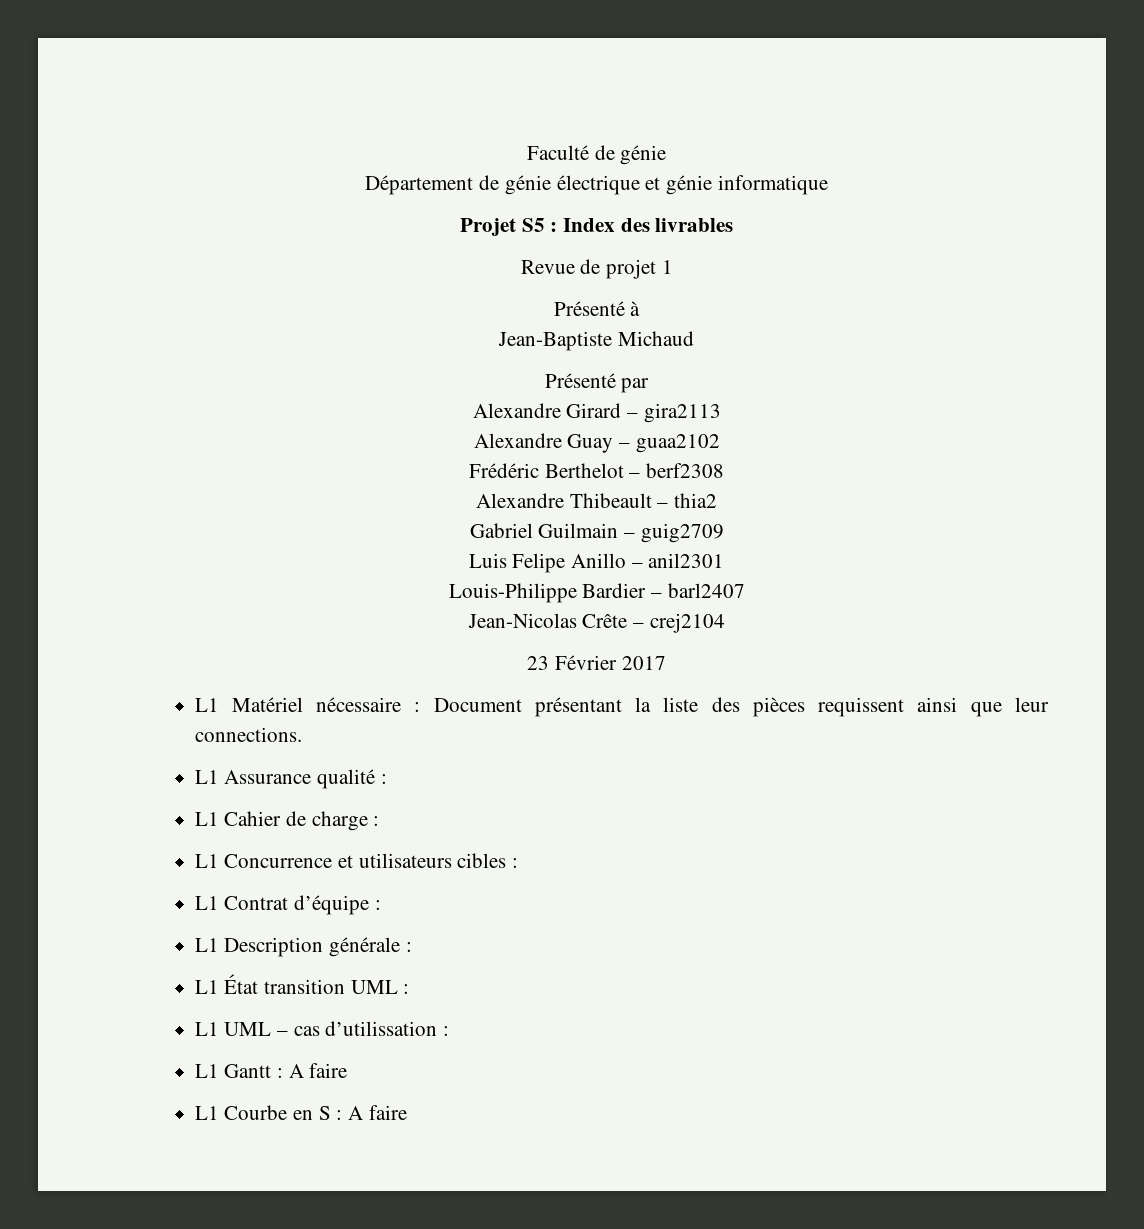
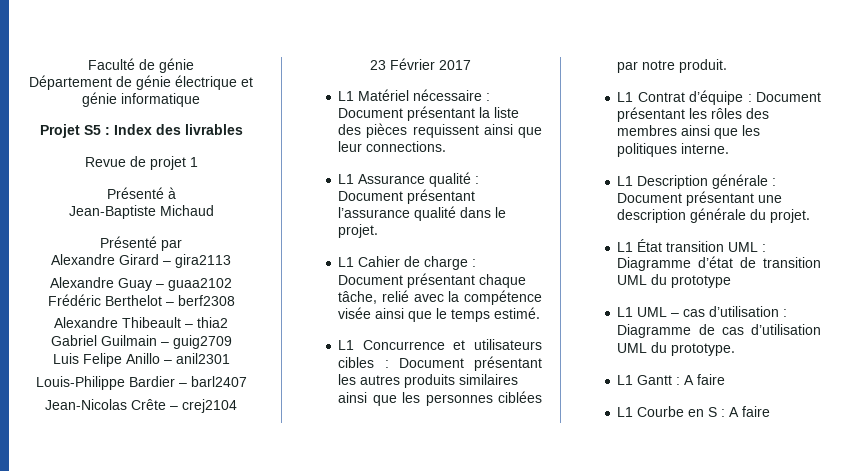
(387, 779) none -> [338,189,476,204] [338,206,507,221] [338,224,379,238] Document présentant l’assurance qualité dans le projet.
(380, 821) none -> [338,273,527,288] [338,290,542,305] [338,307,541,322] Document présentant chaque tâche, relié avec la compétence visée ainsi que le temps estimé.
[194,895,381,915] [194,937,412,957] // L1 Contrat d’équipe : // L1 Description générale : -> [398,356,542,371] [338,374,519,388] [338,391,542,406] [617,59,728,73] [617,90,821,105] [617,107,770,122] [617,125,761,139] [617,143,730,157] [617,174,777,189] [617,191,783,206] [617,208,811,223] Document présentant les autres produits similaires ainsi que les personnes ciblées par notre produit. // L1 Contrat d’équipe : Document présentant les rôles des membres ainsi que les politiques interne. // L1 Description générale : Document présentant une description générale du projet.
(410, 989) none -> [617,256,821,271] [617,274,732,288] Diagramme d’état de transition UML du prototype
[325,1021,449,1036] d’utilissation : -> [709,306,788,317] [617,324,821,338] [617,342,736,356] d’utilisation : Diagramme de cas d’utilisation UML du prototype.

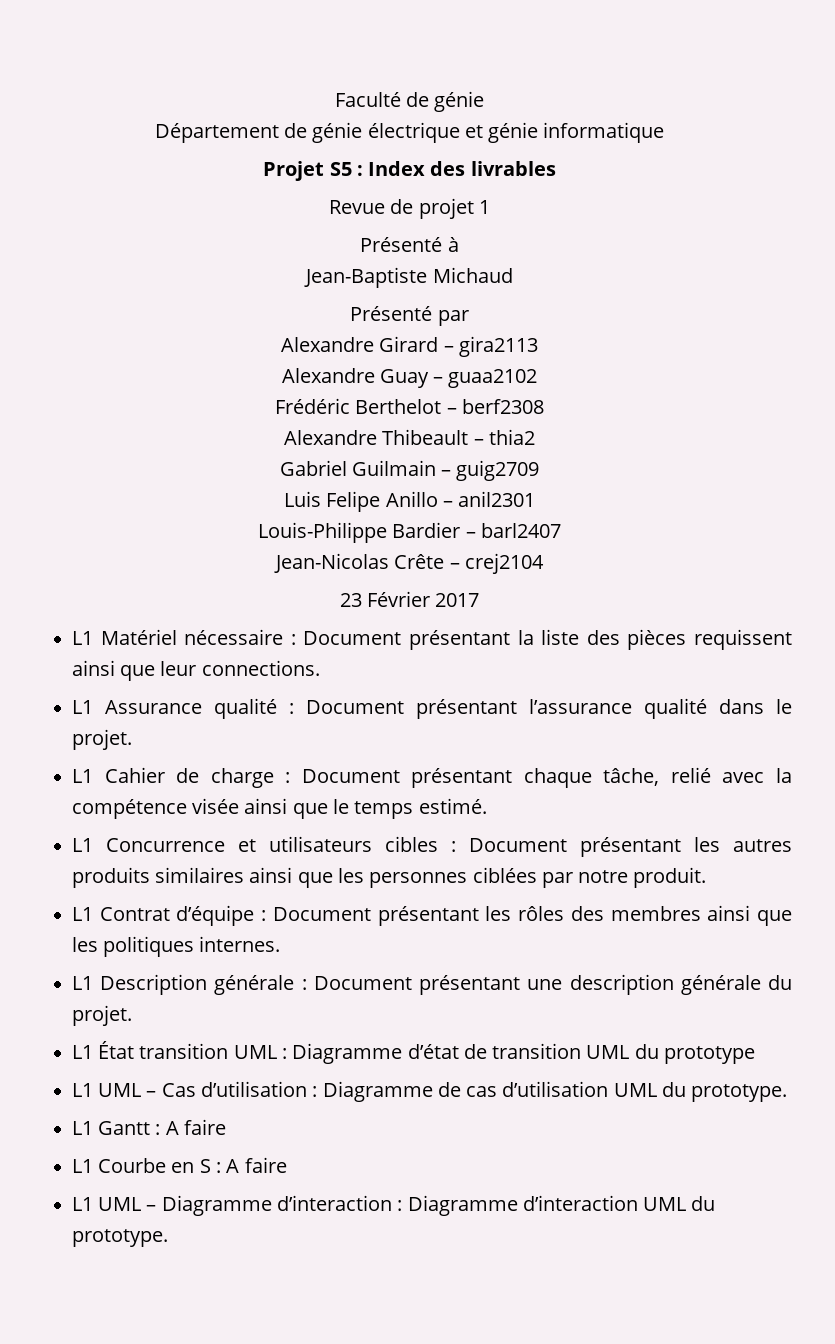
[681,143,730,154] interne. -> [199,936,281,952] internes.
[683,309,706,317] cas -> [161,1083,196,1097] Cas
(771, 411) none -> [71,1195,716,1216] [71,1229,168,1247] // L1 UML – Diagramme d’interaction : Diagramme d’interaction UML du prototype.

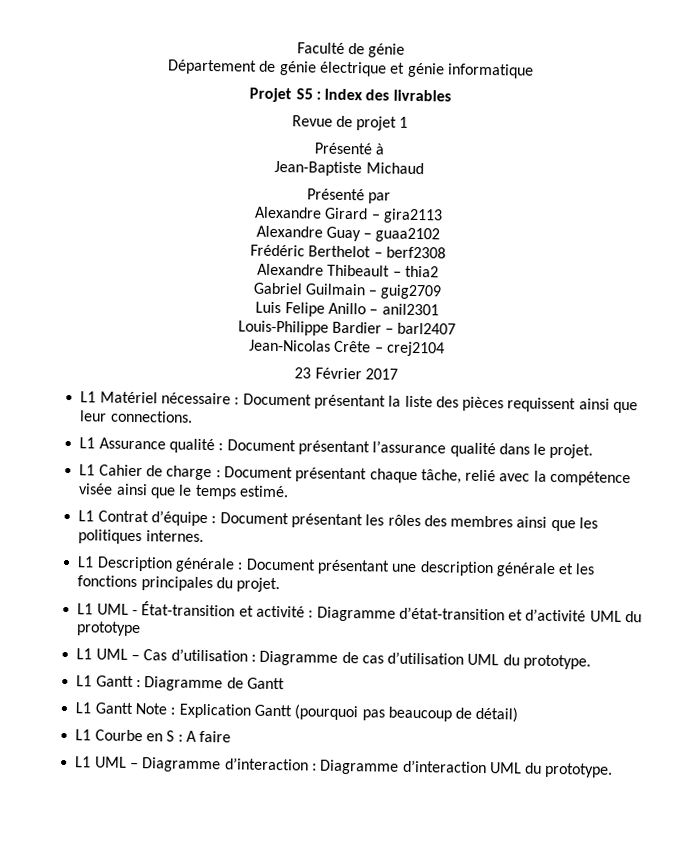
[71,836,792,857] [71,867,707,888] // L1 Concurrence et utilisateurs cibles : Document présentant les autres produits similaires ainsi que les personnes ciblées par notre produit. -> (289, 491) none
(761, 985) none -> [558,563,596,575] [77,575,213,592] et les fonctions principales
[98,1041,582,1064] État transition UML : Diagramme d’état de transition -> [96,601,587,622] UML - État-transition et activité : Diagramme d’état-transition et d’activité
[165,1119,227,1135] A faire -> [144,676,285,692] [75,702,519,723] Diagramme de Gantt // L1 Gantt Note : Explication Gantt (pourquoi pas beaucoup de détail)

